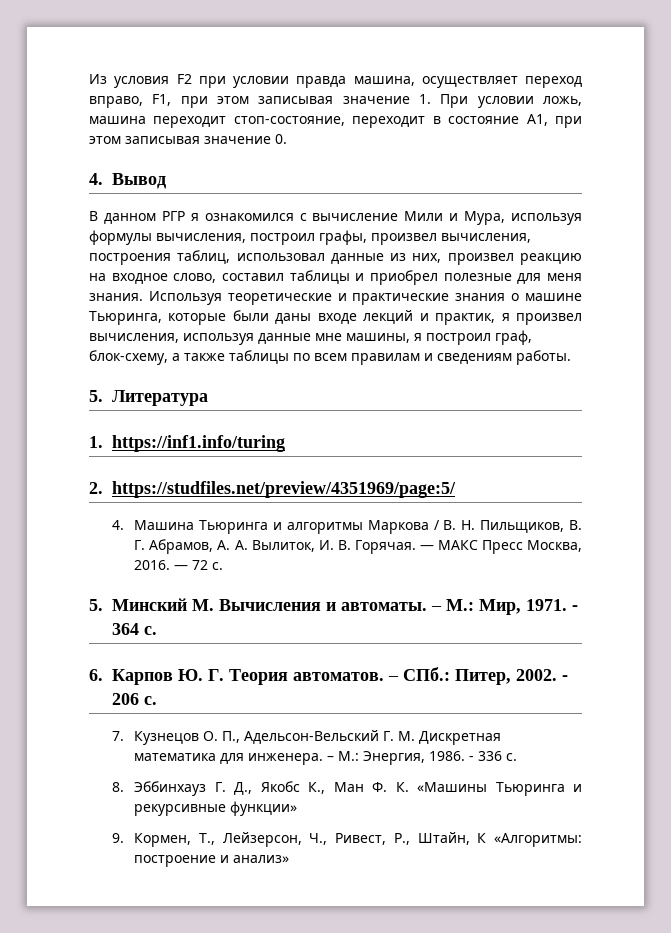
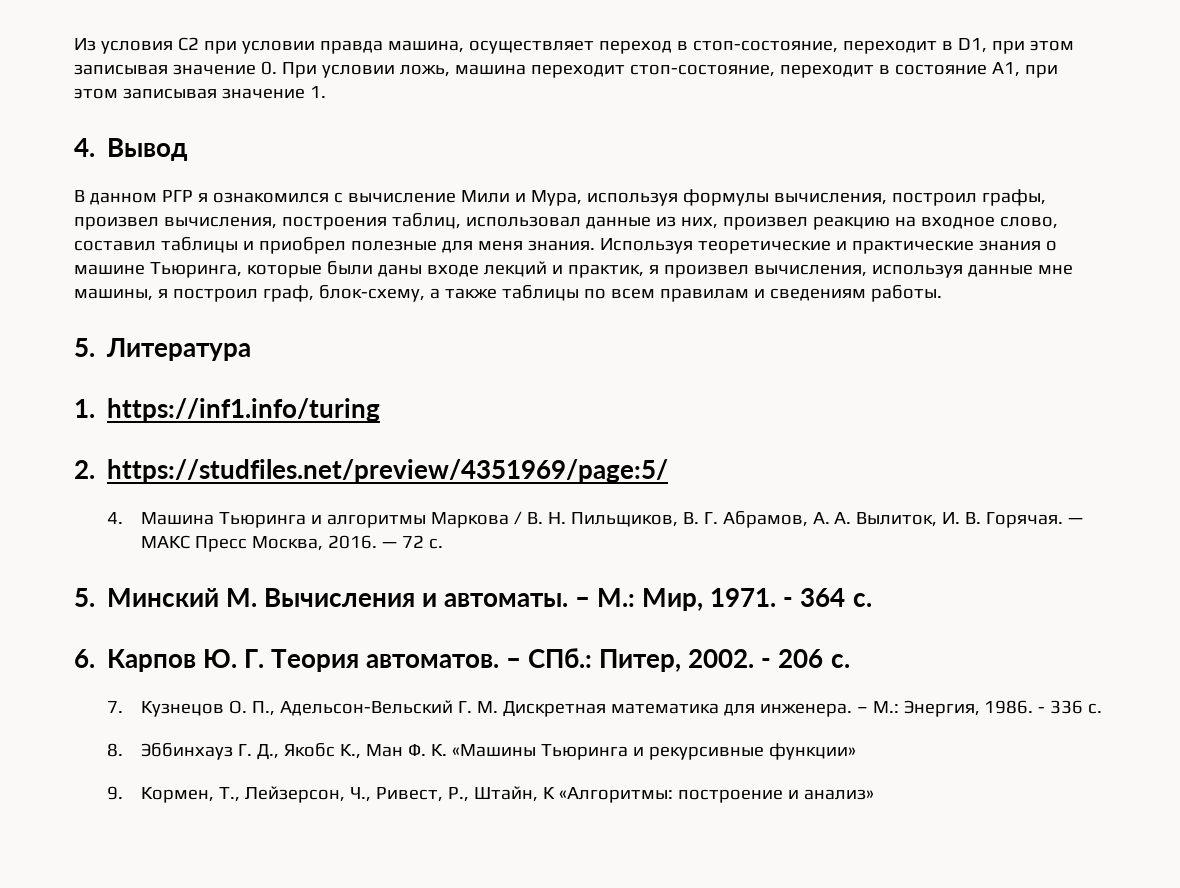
[176,74,192,84] F2 -> [177,37,199,51] С2
[89,94,431,108] вправо, F1, при этом записывая значение 1. -> [676,38,1074,54] [74,61,277,75] в стоп-состояние, переходит в D1, при этом записывая значение 0.
[275,134,287,144] 0. -> [309,86,326,98] 1.

